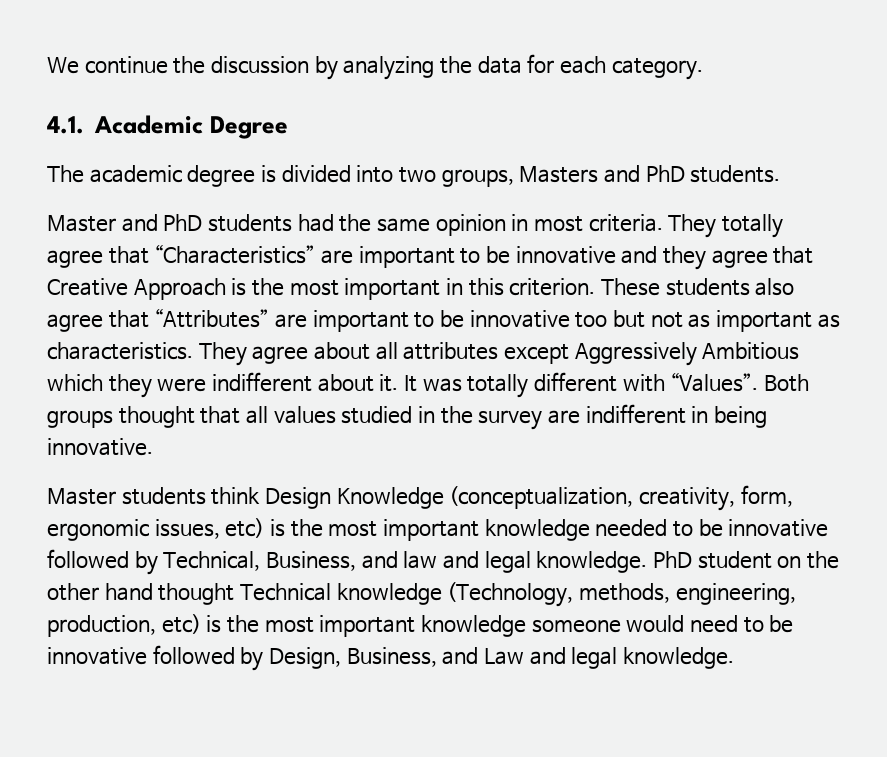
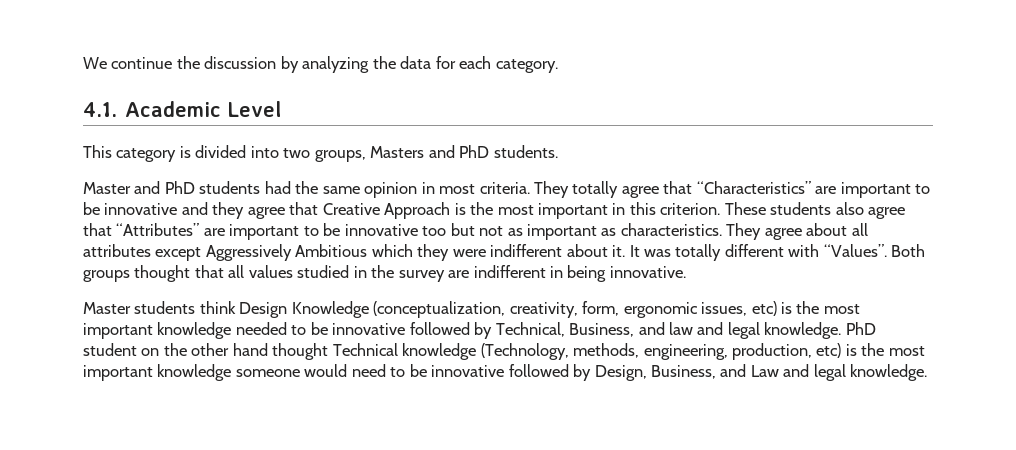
[209,116,288,139] [47,165,256,187] Degree // The academic degree -> [227,101,282,117] [83,145,177,162] Level // This category

